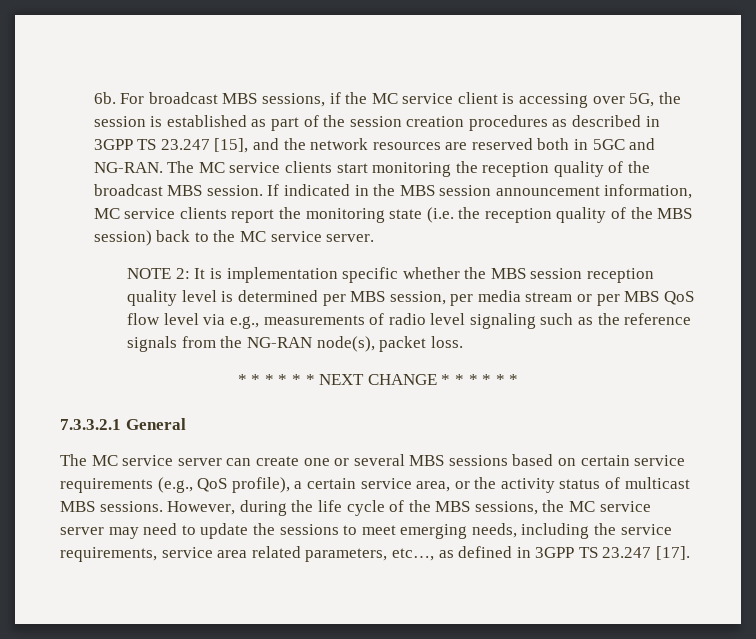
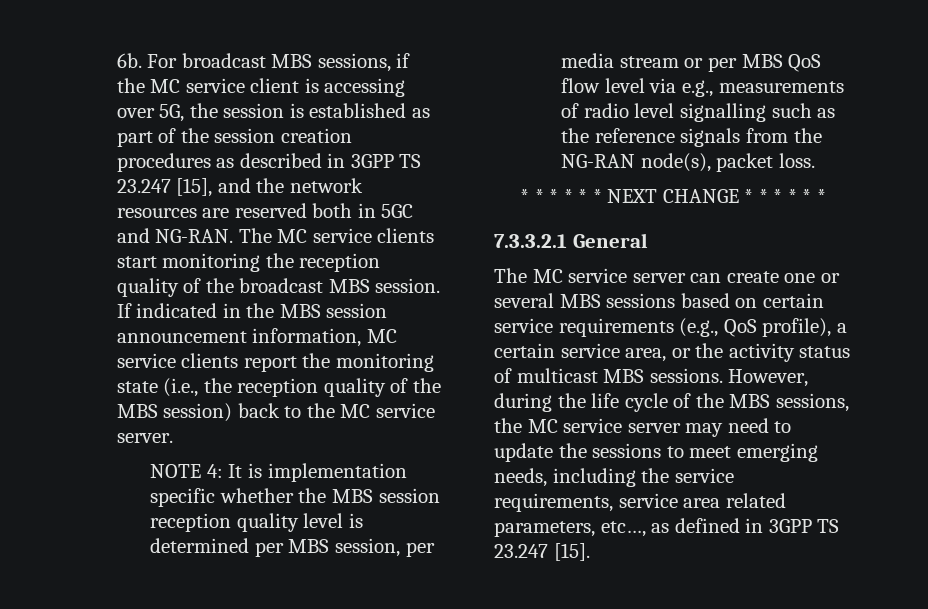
[426,207,454,223] (i.e. -> [163,378,199,397] (i.e.,
[175,268,190,279] 2: -> [206,464,223,478] 4:
[469,313,536,329] signaling -> [679,103,766,122] signalling
[656,546,691,560] [17]. -> [553,543,590,561] [15].

